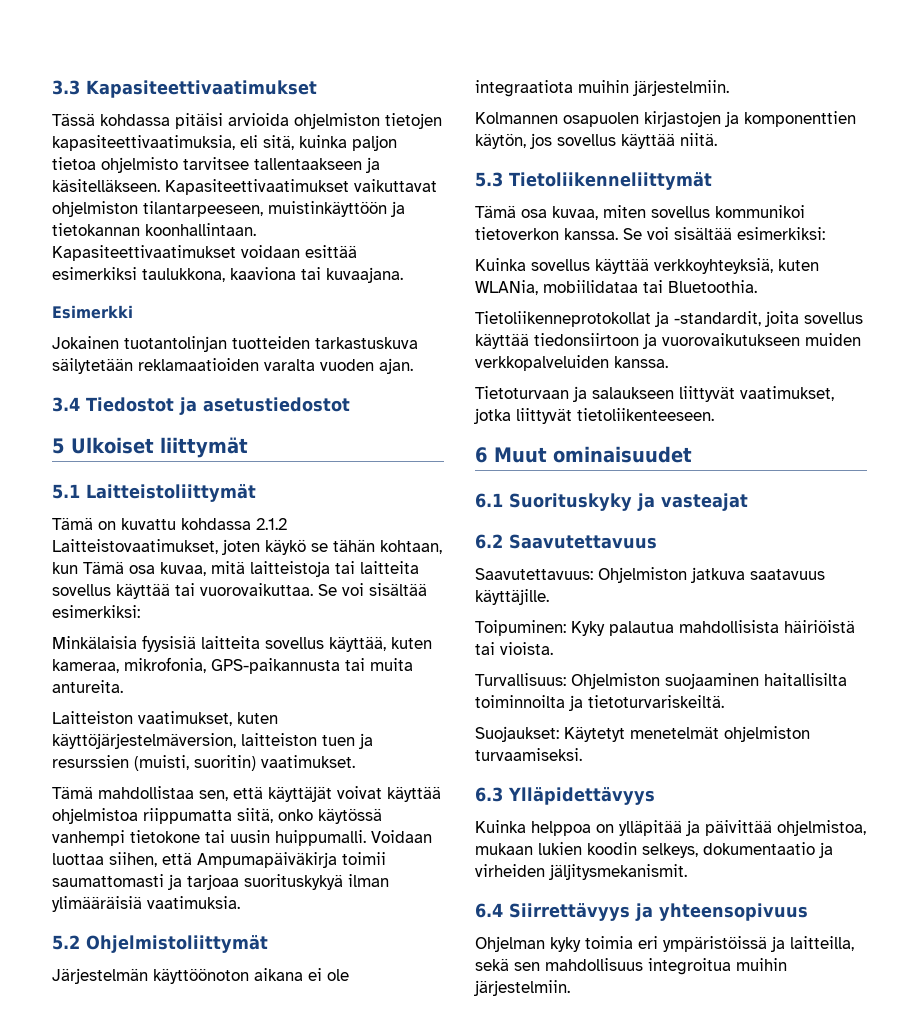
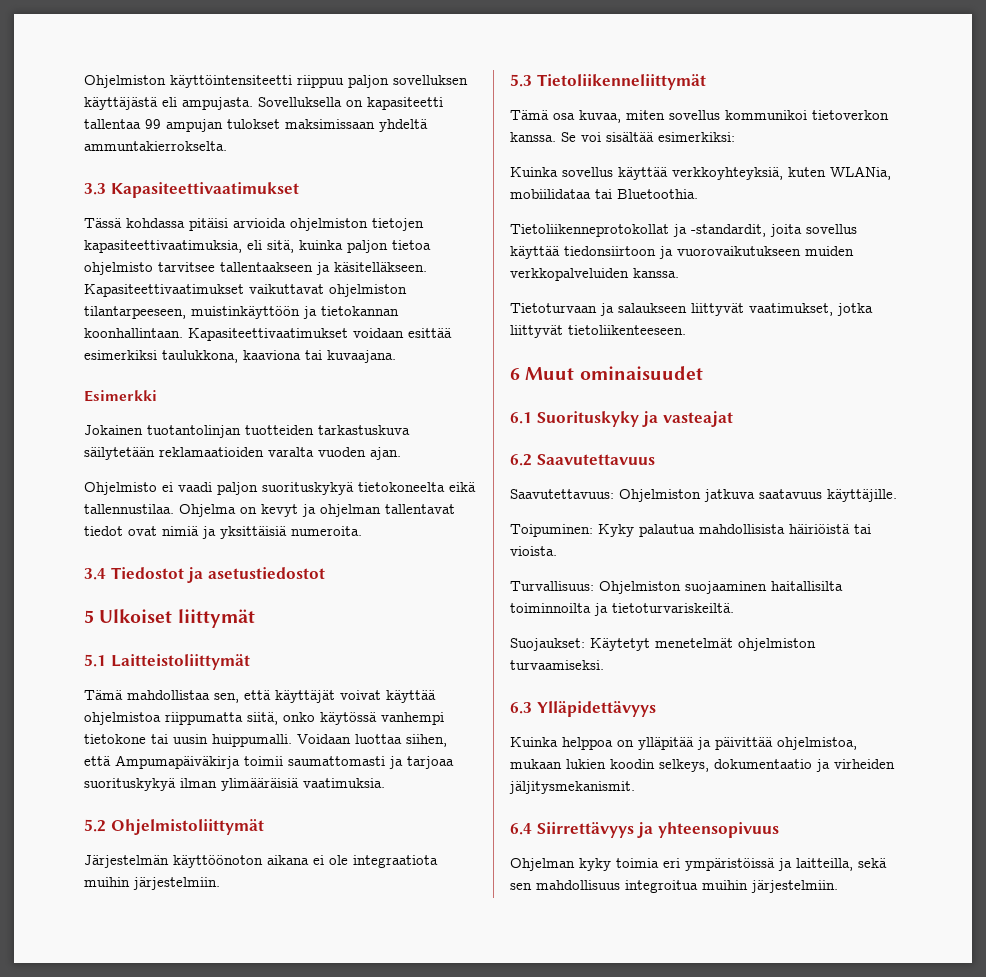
(52, 87) none -> [84,75,468,88] [84,97,443,110] [84,119,428,132] [84,141,227,151] Ohjelmiston käyttöintensiteetti riippuu paljon sovelluksen käyttäjästä eli ampujasta. Sovelluksella on kapasiteetti tallentaa 99 ampujan tulokset maksimissaan yhdeltä ammuntakierrokselta. //
(413, 366) none -> [84,482,476,495] [84,504,455,517] [84,526,362,539] // Ohjelmisto ei vaadi paljon suorituskykyä tietokoneelta eikä tallennustilaa. Ohjelma on kevyt ja ohjelman tallentavat tiedot ovat nimiä ja yksittäisiä numeroita.
[52,517,287,530] [52,539,442,555] [52,561,419,577] [52,583,427,599] [52,605,140,618] [52,635,432,652] [52,657,413,674] [52,680,123,693] [52,711,278,726] [52,733,373,749] [52,755,355,771] // Tämä on kuvattu kohdassa 2.1.2 Laitteistovaatimukset, joten käykö se tähän kohtaan, kun Tämä osa kuvaa, mitä laitteistoja tai laitteita sovellus käyttää tai vuorovaikuttaa. Se voi sisältää esimerkiksi: // Minkälaisia fyysisiä laitteita sovellus käyttää, kuten kameraa, mikrofonia, GPS-paikannusta tai muita antureita. // Laitteiston vaatimukset, kuten käyttöjärjestelmäversion, laitteiston tuen ja resurssien (muisti, suoritin) vaatimukset. -> (250, 662) none
[475,111,856,127] [475,133,717,149] // Kolmannen osapuolen kirjastojen ja komponenttien käytön, jos sovellus käyttää niitä. -> (220, 883) none

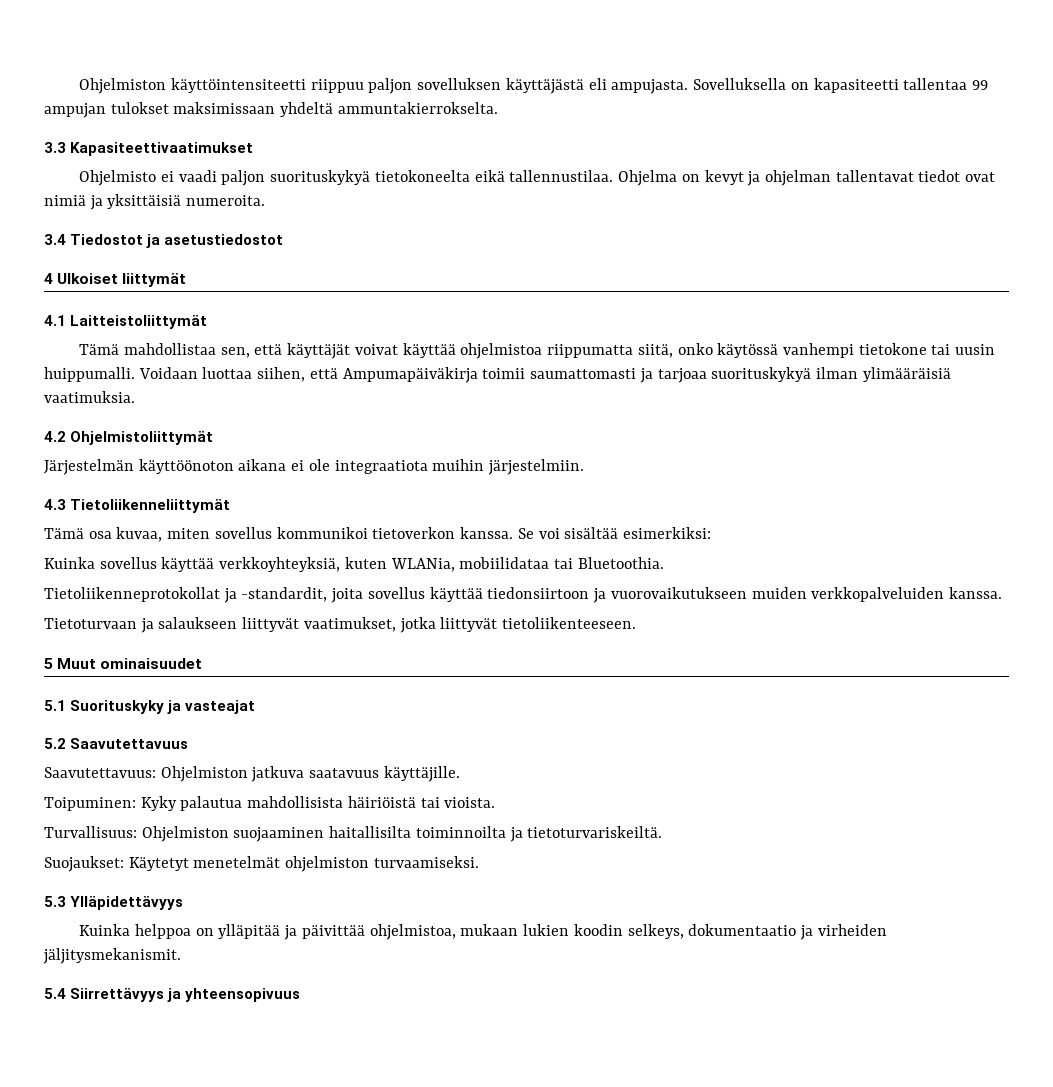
[84,218,424,231] [84,240,431,253] [84,262,427,275] [84,284,407,297] [84,306,399,319] [84,328,452,341] [84,350,396,363] [84,390,157,402] [84,425,410,438] [84,447,401,460] // Tässä kohdassa pitäisi arvioida ohjelmiston tietojen kapasiteettivaatimuksia, eli sitä, kuinka paljon tietoa ohjelmisto tarvitsee tallentaakseen ja käsitelläkseen. Kapasiteettivaatimukset vaikuttavat ohjelmiston tilantarpeeseen, muistinkäyttöön ja tietokannan koonhallintaan. Kapasiteettivaatimukset voidaan esittää esimerkiksi taulukkona, kaaviona tai kuvaajana. // Esimerkki // Jokainen tuotantolinjan tuotteiden tarkastuskuva säilytetään reklamaatioiden varalta vuoden ajan. -> (254, 149) none
[84,610,94,623] 5 -> [44,273,53,284] 4
[84,654,106,667] 5.1 -> [44,315,66,326] 4.1
[84,819,106,832] 5.2 -> [44,431,66,442] 4.2
[510,74,532,87] 5.3 -> [44,499,66,510] 4.3
[510,368,520,380] 6 -> [44,658,53,669] 5
[510,412,532,424] 6.1 -> [44,700,66,711] 5.1
[510,454,532,466] 6.2 -> [44,738,66,749] 5.2
[510,702,532,714] 6.3 -> [44,896,66,907] 5.3
[510,823,532,835] 6.4 -> [44,988,66,999] 5.4
[510,858,887,871] [510,880,838,893] // Ohjelman kyky toimia eri ympäristöissä ja laitteilla, sekä sen mahdollisuus integroitua muihin järjestelmiin. -> (301, 995) none

